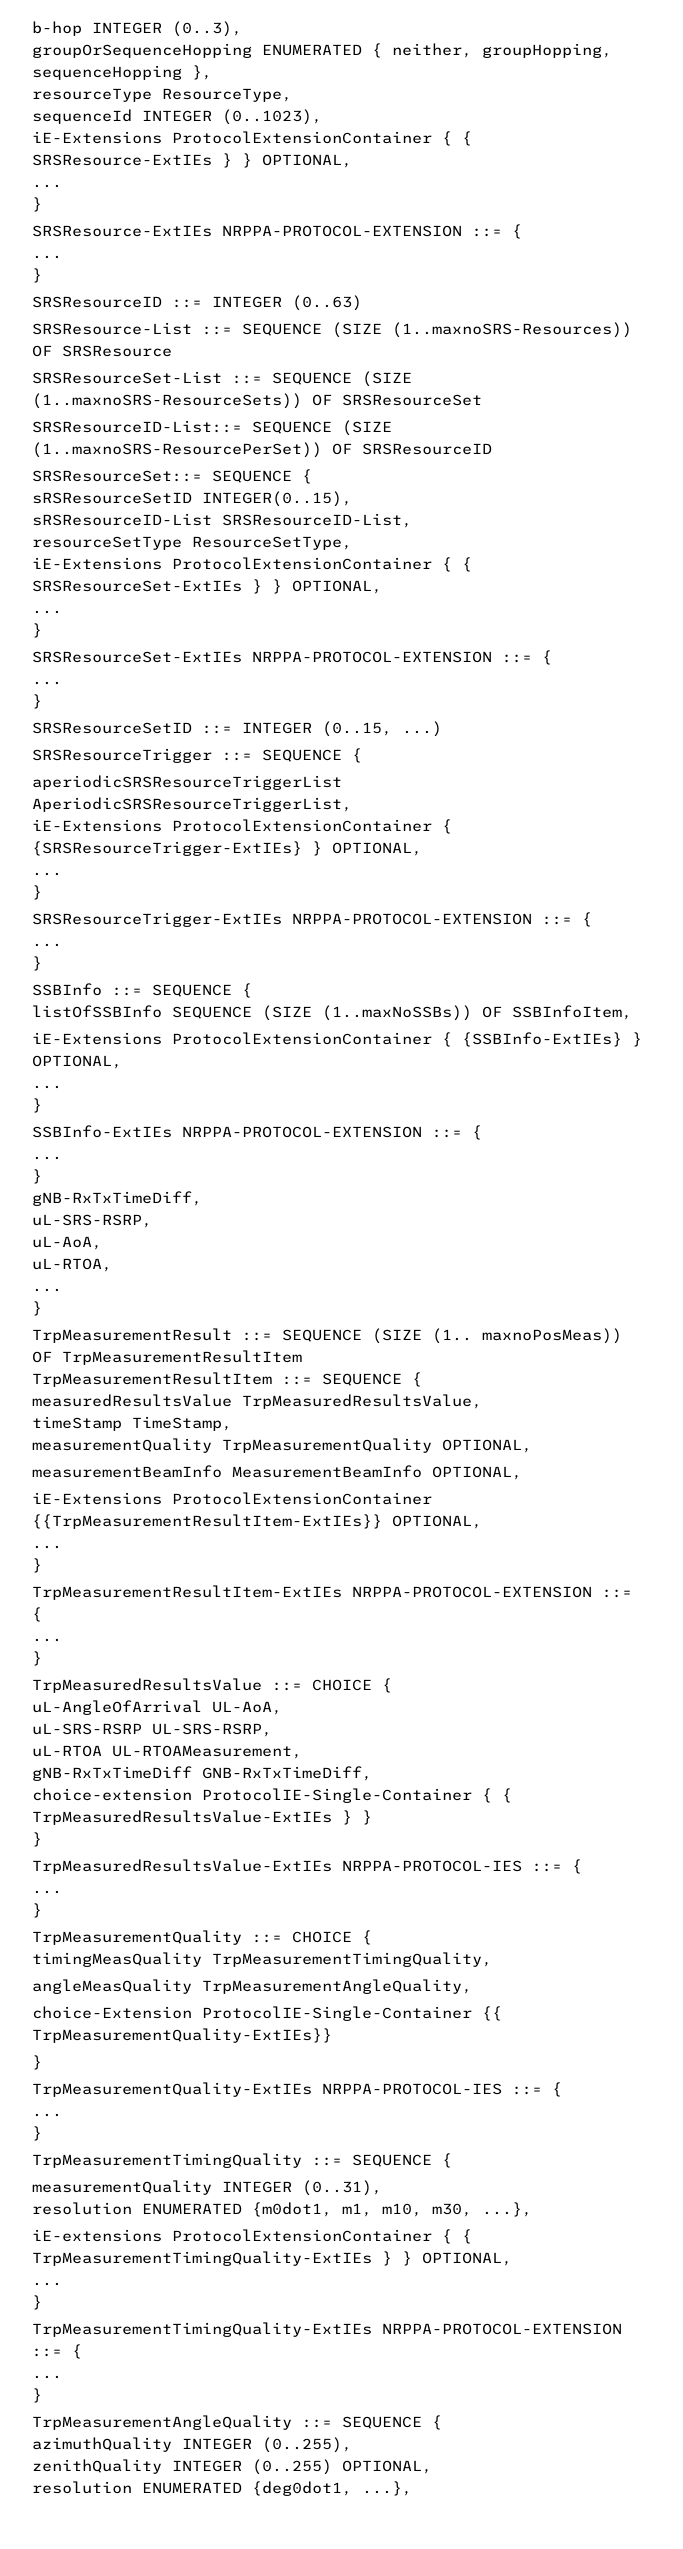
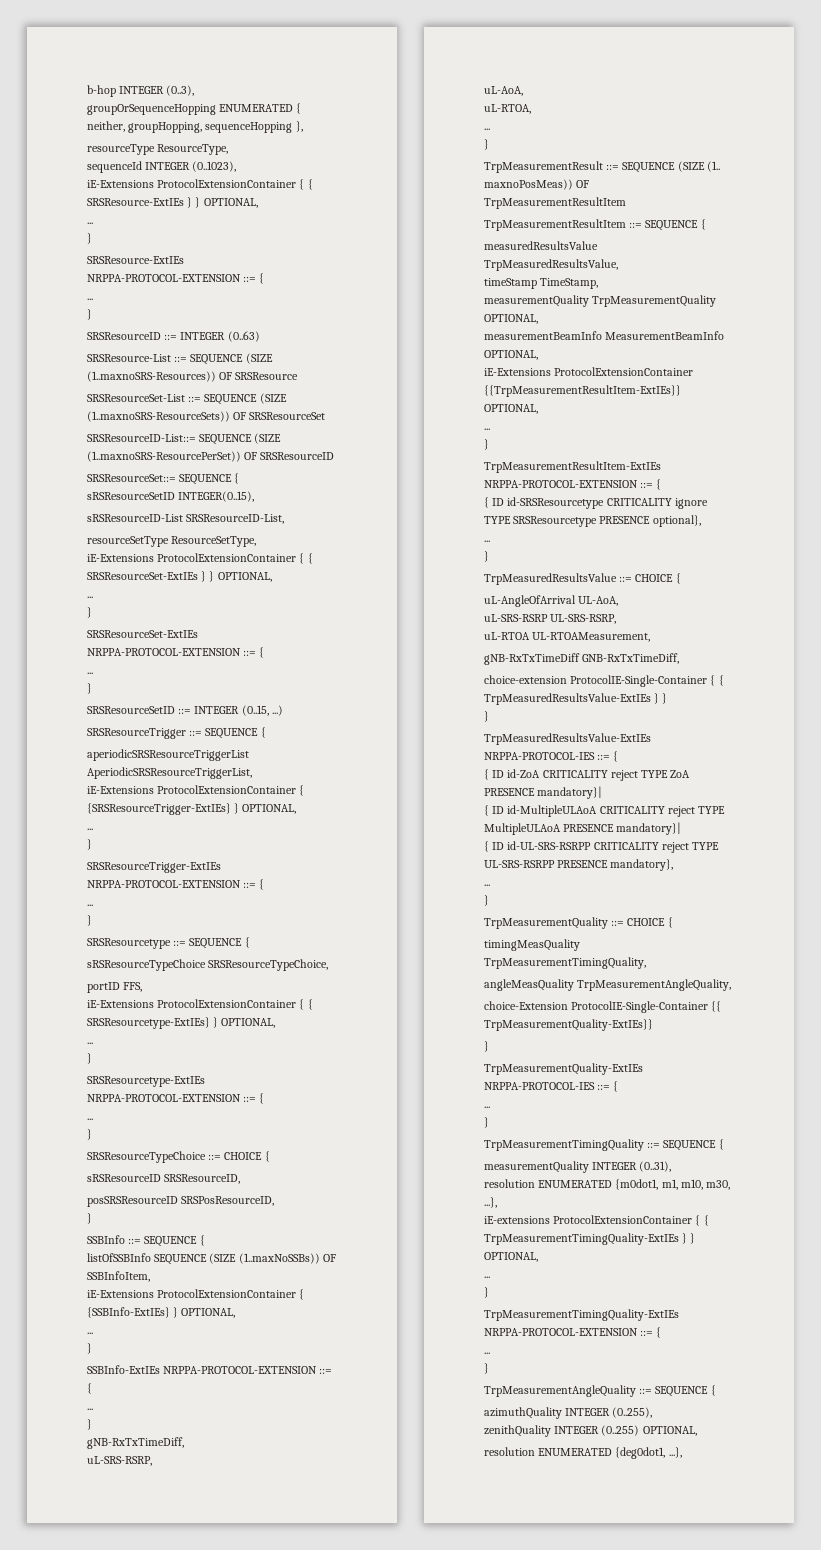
(42, 963) none -> [87,937,250,949] [87,959,329,971] [87,982,143,993] [87,999,313,1010] [87,1017,276,1029] [87,1042,93,1044] [87,1053,92,1064] [87,1076,205,1087] [87,1093,265,1104] [87,1118,93,1120] [87,1129,92,1140] [87,1151,270,1163] [87,1174,241,1184] [87,1196,275,1207] [87,1213,92,1224] // SRSResourcetype ::= SEQUENCE { // sRSResourceTypeChoice SRSResourceTypeChoice, // portID FFS, // iE-Extensions ProtocolExtensionContainer { { SRSResourcetype-ExtIEs} } OPTIONAL, // ... // } // SRSResourcetype-ExtIEs NRPPA-PROTOCOL-EXTENSION ::= { // ... // } // SRSResourceTypeChoice ::= CHOICE { // sRSResourceID SRSResourceID, // posSRSResourceID SRSPosResourceID, // }
(42, 1614) none -> [484,497,708,509] [484,515,701,527] // { ID id-SRSResourcetype CRITICALITY ignore TYPE SRSResourcetype PRESENCE optional},
(582, 1866) none -> [484,769,691,781] [484,786,603,799] [484,805,726,817] [484,822,682,835] [484,841,720,853] [484,859,674,871] // { ID id-ZoA CRITICALITY reject TYPE ZoA PRESENCE mandatory}| // { ID id-MultipleULAoA CRITICALITY reject TYPE MultipleULAoA PRESENCE mandatory}| // { ID id-UL-SRS-RSRPP CRITICALITY reject TYPE UL-SRS-RSRPP PRESENCE mandatory},

